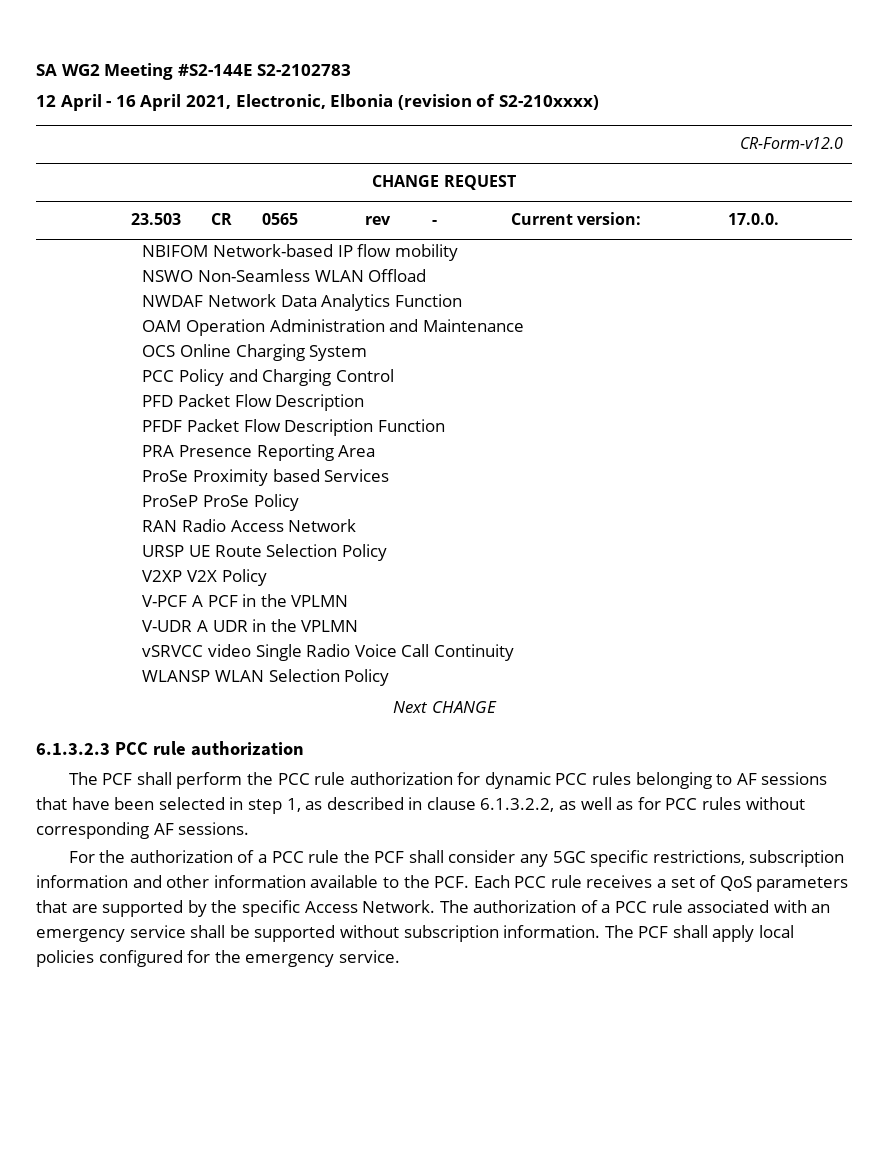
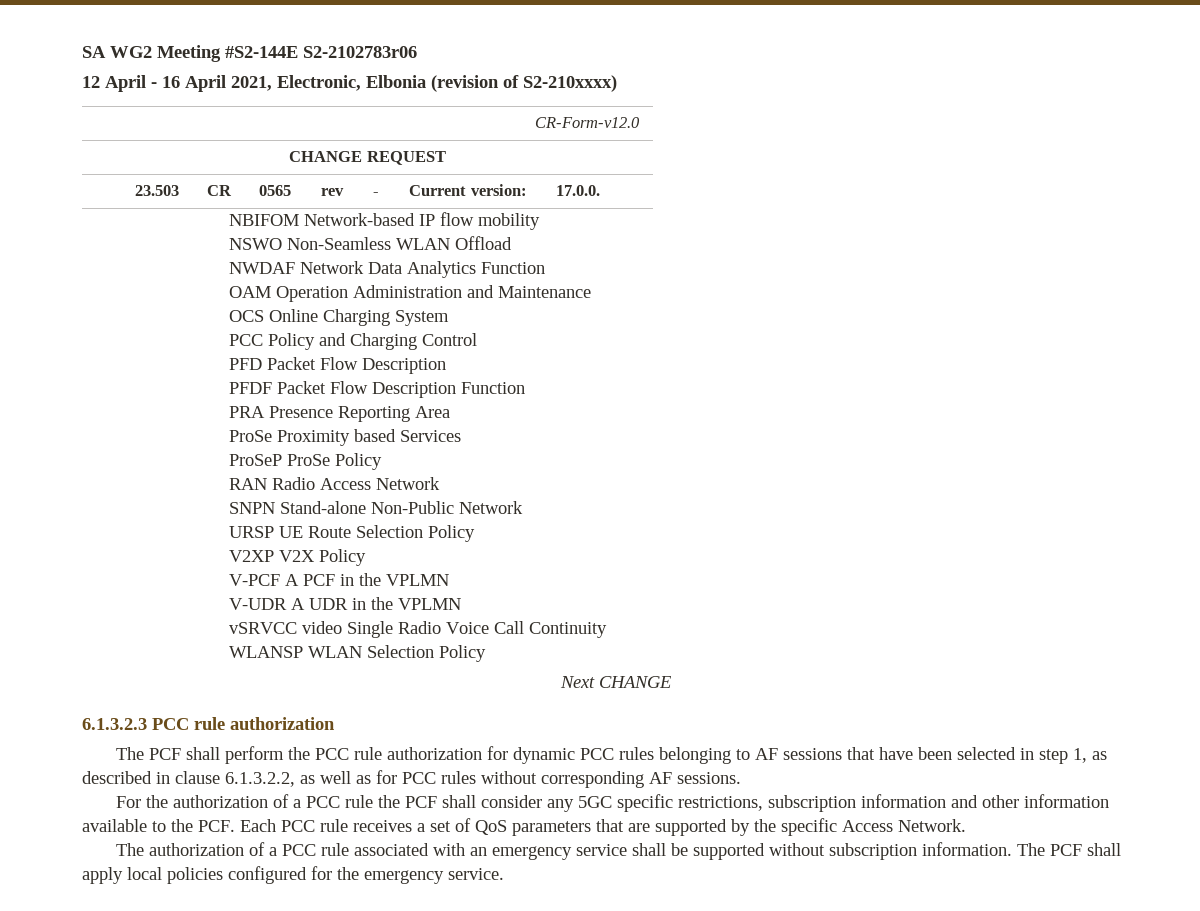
[257,64,352,76] S2-2102783 -> [303,46,417,58] S2-2102783r06
(357, 525) none -> [228,501,523,514] // SNPN Stand-alone Non-Public Network
(436, 906) none -> (966, 825) //

